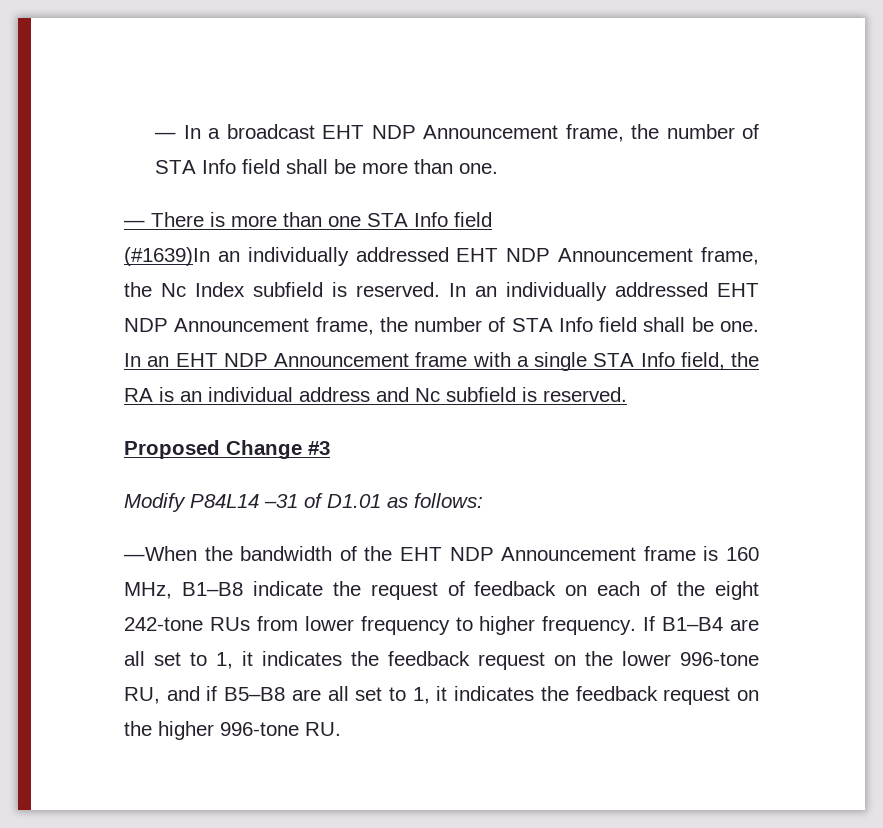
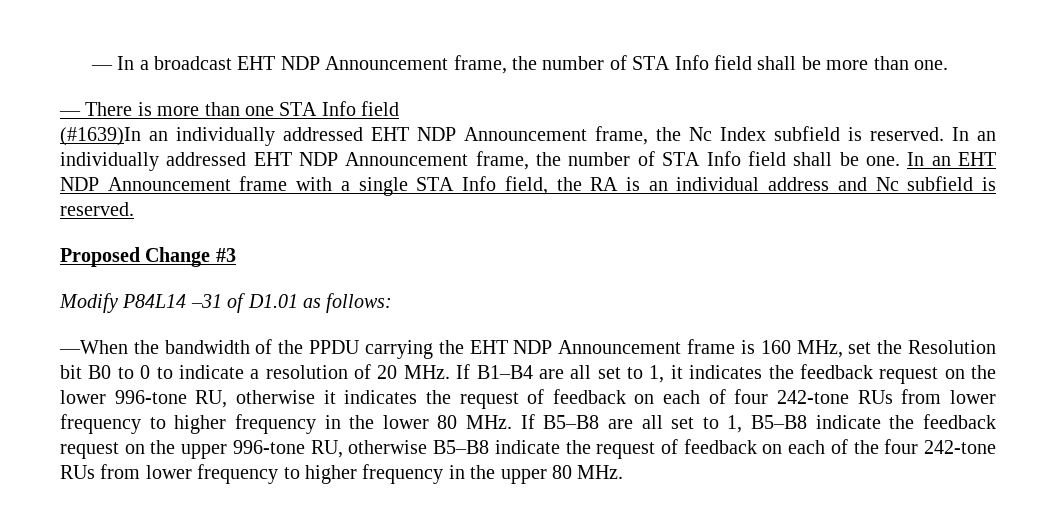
(393, 553) none -> [309,340,464,359] PPDU carrying the
[181,581,759,600] [124,616,637,635] B1–B8 indicate the request of feedback on each of the eight 242-tone RUs from lower frequency to higher frequency. -> [848,340,997,354] [60,364,450,379] set the Resolution bit B0 to 0 to indicate a resolution of 20 MHz.
[166,686,218,701] and if -> [235,389,996,409] [60,414,535,434] otherwise it indicates the request of feedback on each of four 242-tone RUs from lower frequency to higher frequency in the lower 80 MHz. If
[436,686,759,705] [124,721,341,740] it indicates the feedback request on the higher 996-tone RU. -> [751,414,997,429] [60,439,996,459] [60,464,624,484] B5–B8 indicate the feedback request on the upper 996-tone RU, otherwise B5–B8 indicate the request of feedback on each of the four 242-tone RUs from lower frequency to higher frequency in the upper 80 MHz.

